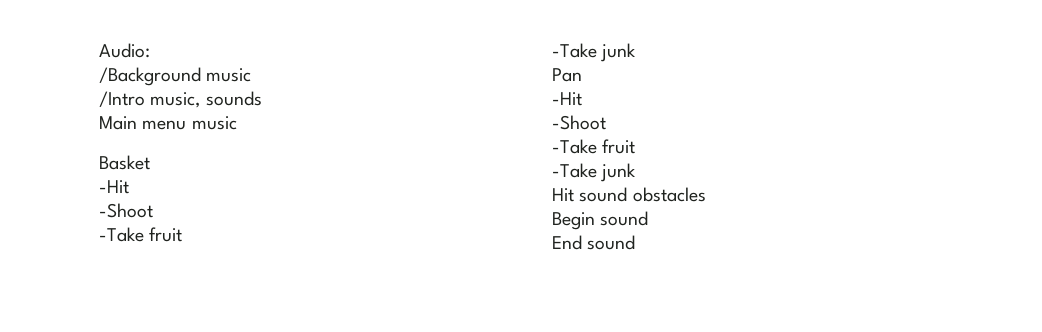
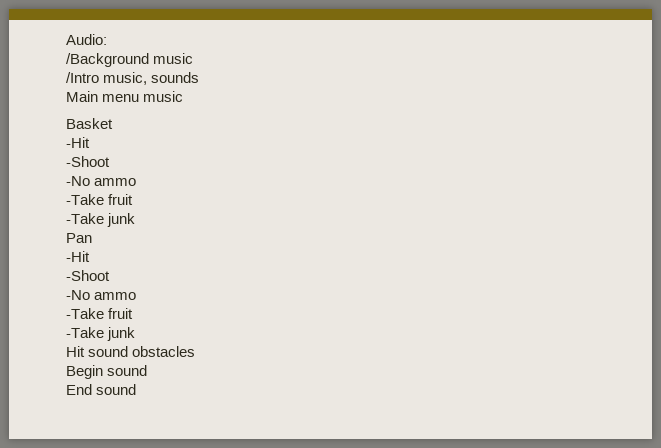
(153, 210) none -> [66,176,137,186] // -No ammo
(606, 122) none -> [66,290,137,300] // -No ammo

